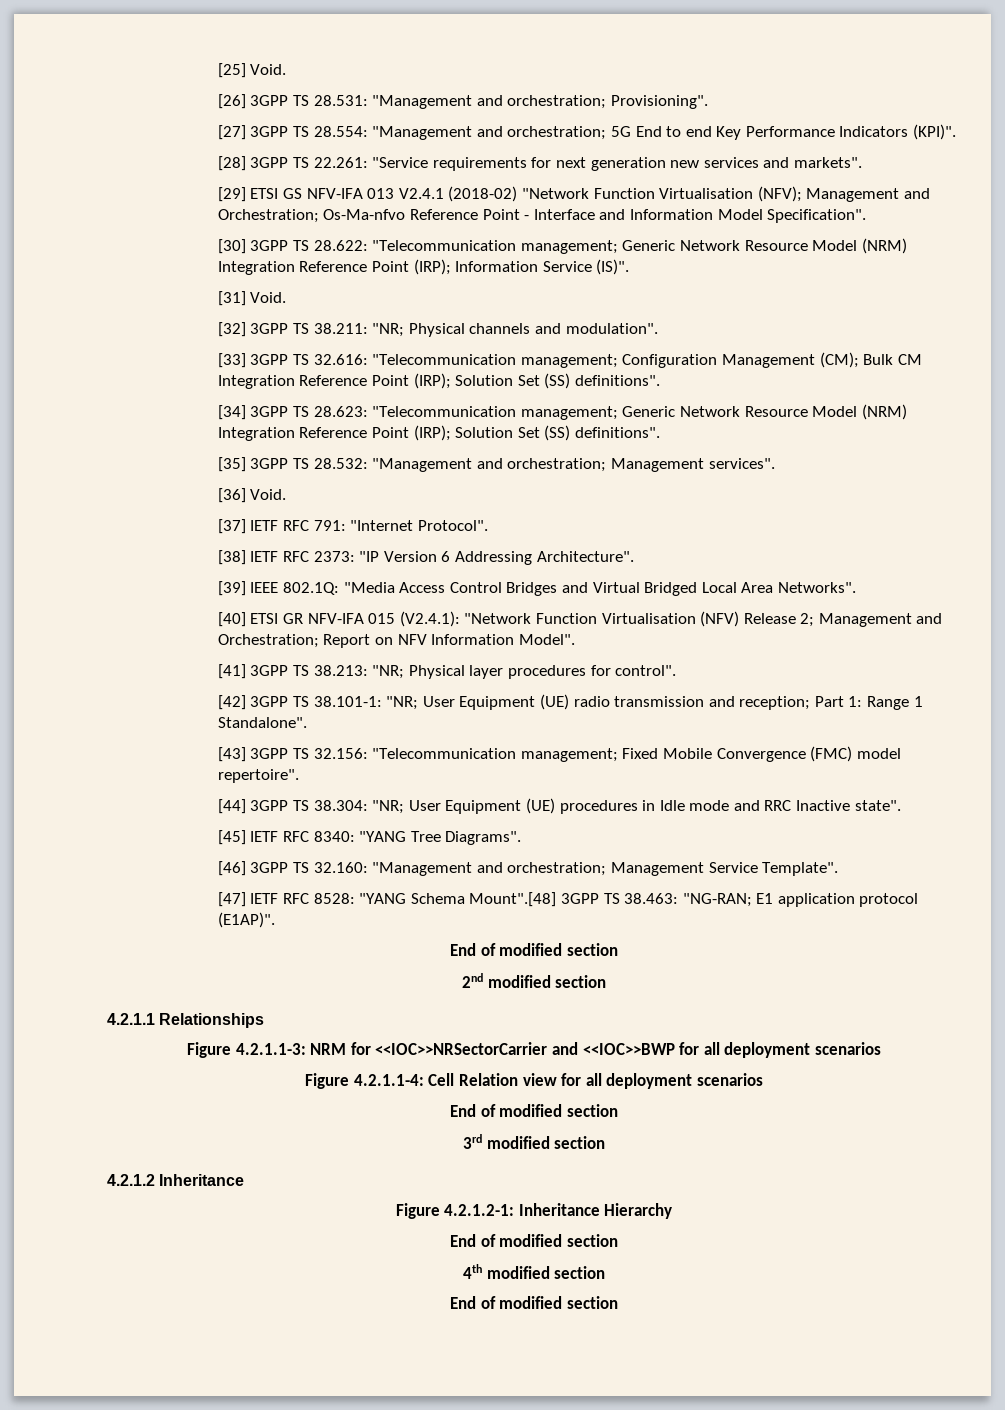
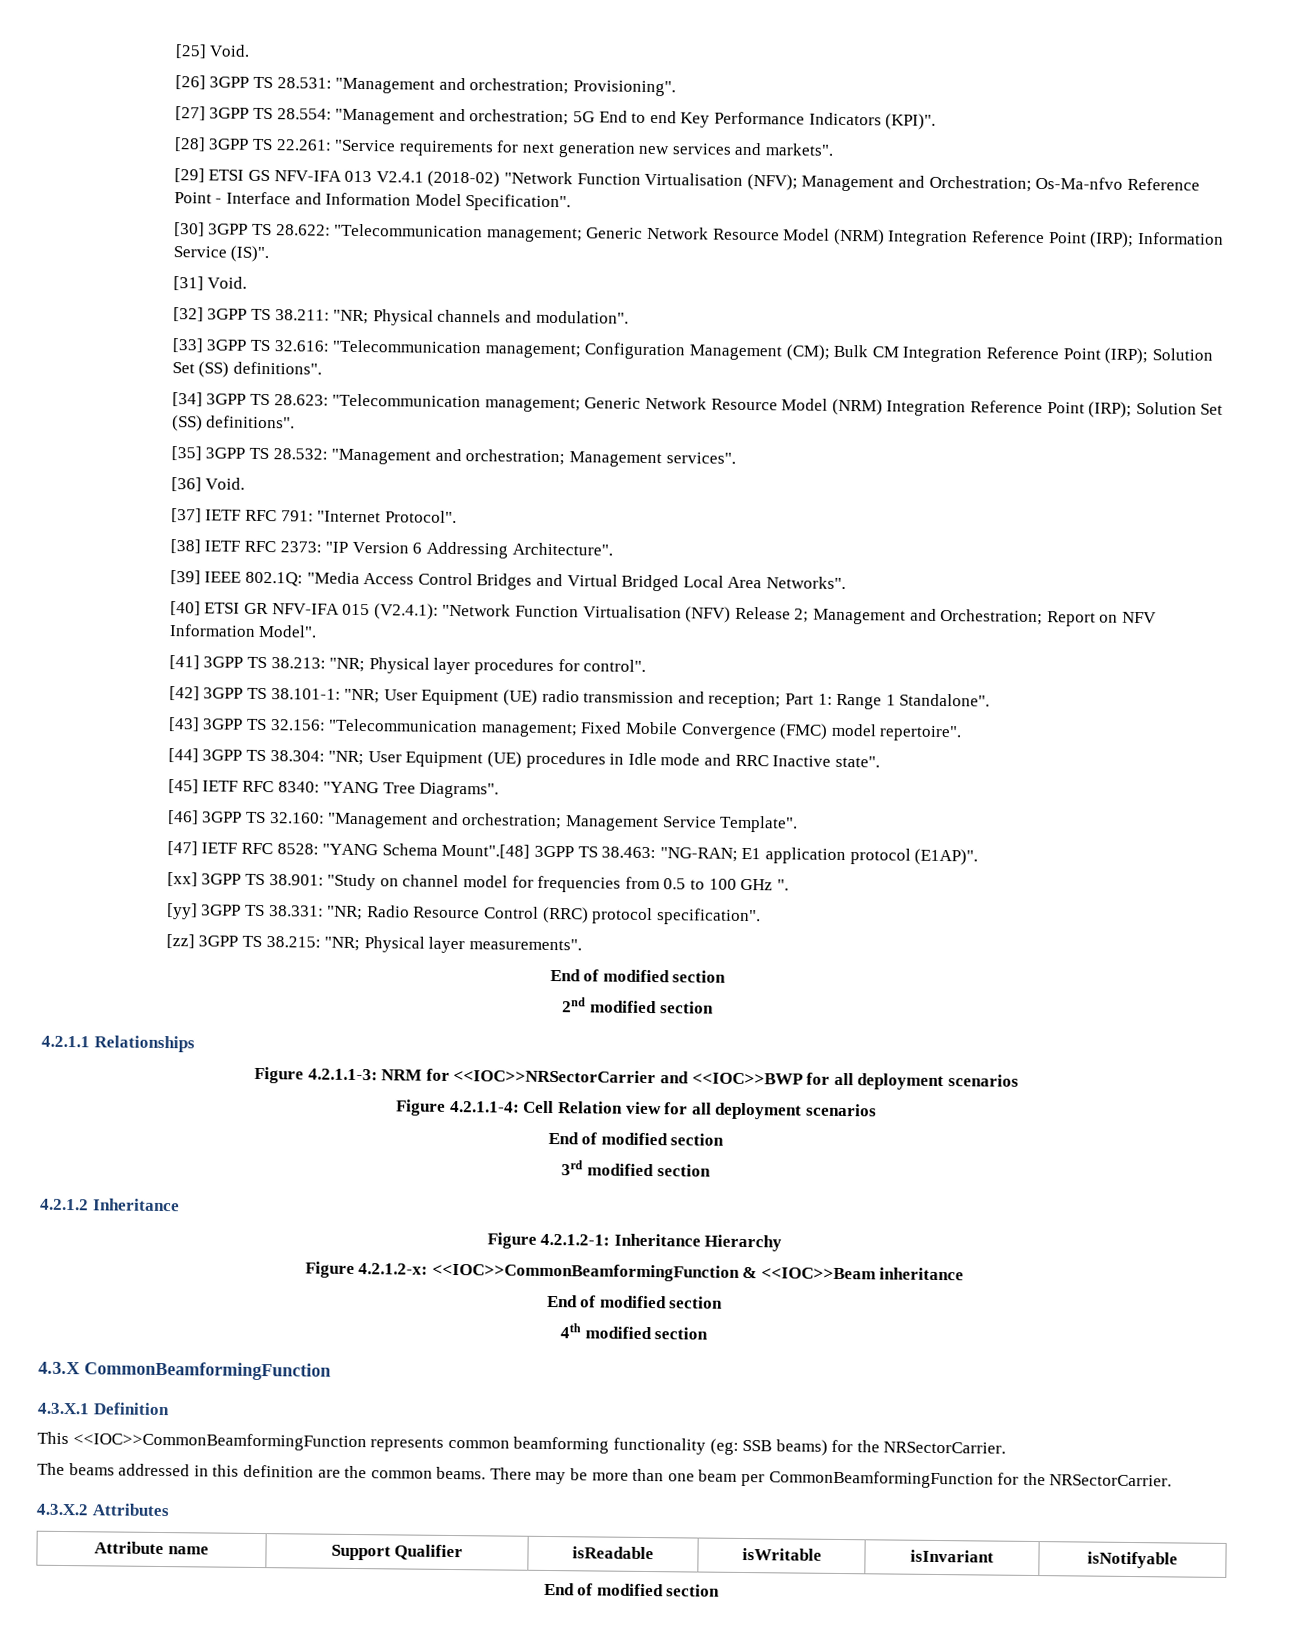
(275, 920) none -> [166,872,789,893] [166,903,761,926] [165,934,582,954] // [xx] 3GPP TS 38.901: "Study on channel model for frequencies from 0.5 to 100 GHz ". // [yy] 3GPP TS 38.331: "NR; Radio Resource Control (RRC) protocol specification". // [zz] 3GPP TS 38.215: "NR; Physical layer measurements".
(673, 1211) none -> [304,1261,965,1282] // Figure 4.2.1.2-x: <<IOC>>CommonBeamformingFunction & <<IOC>>Beam inheritance
(606, 1272) none -> [38,1361,331,1381] [37,1402,170,1416] [37,1431,1007,1456] [37,1462,1173,1489] [36,1503,169,1517] [94,1541,209,1555] [330,1544,464,1561] [572,1546,654,1560] [741,1547,822,1561] [910,1549,994,1563] [1087,1551,1178,1569] // 4.3.X CommonBeamformingFunction // 4.3.X.1 Definition // This <<IOC>>CommonBeamformingFunction represents common beamforming functionality (eg: SSB beams) for the NRSectorCarrier. // The beams addressed in this definition are the common beams. There may be more than one beam per CommonBeamformingFunction for the NRSectorCarrier. // 4.3.X.2 Attributes // Attribute name | Support Qualifier | isReadable | isWritable | isInvariant | isNotifyable

